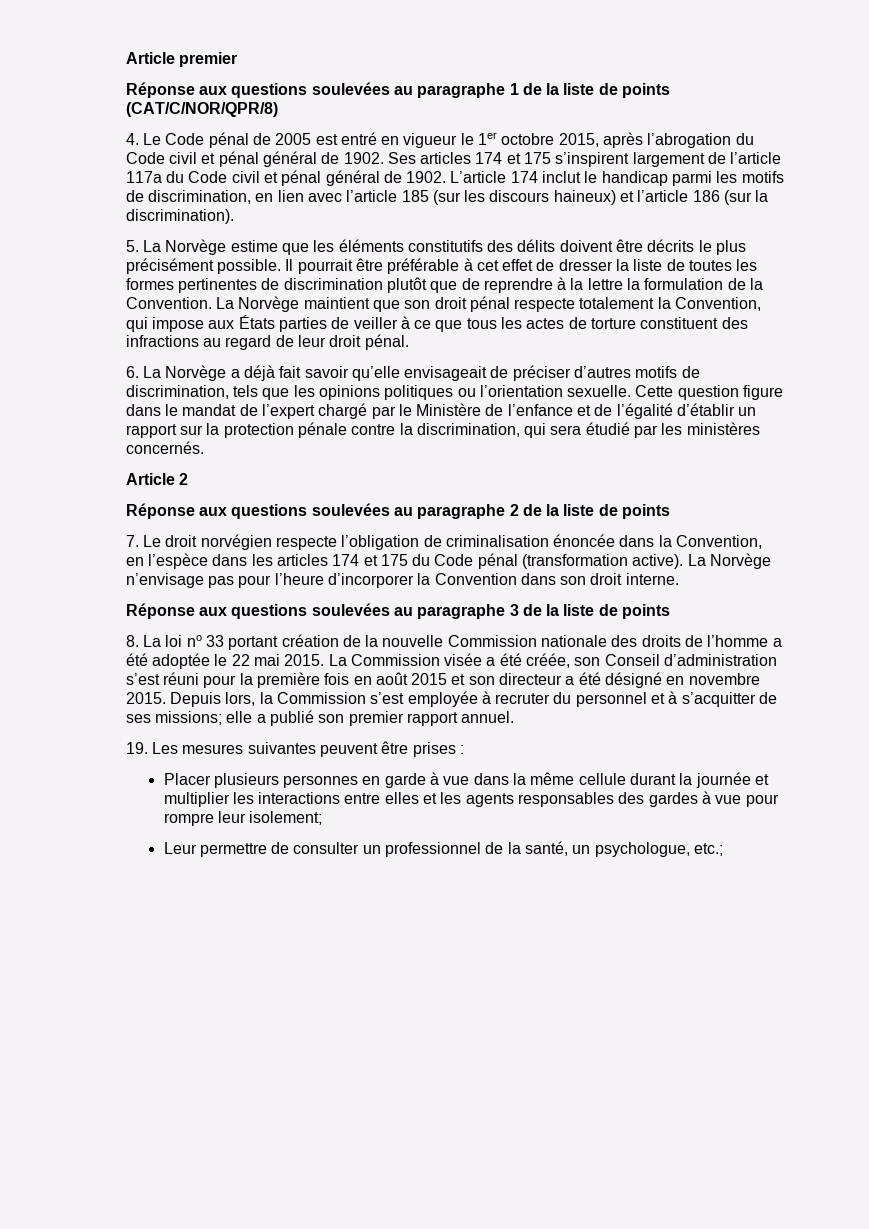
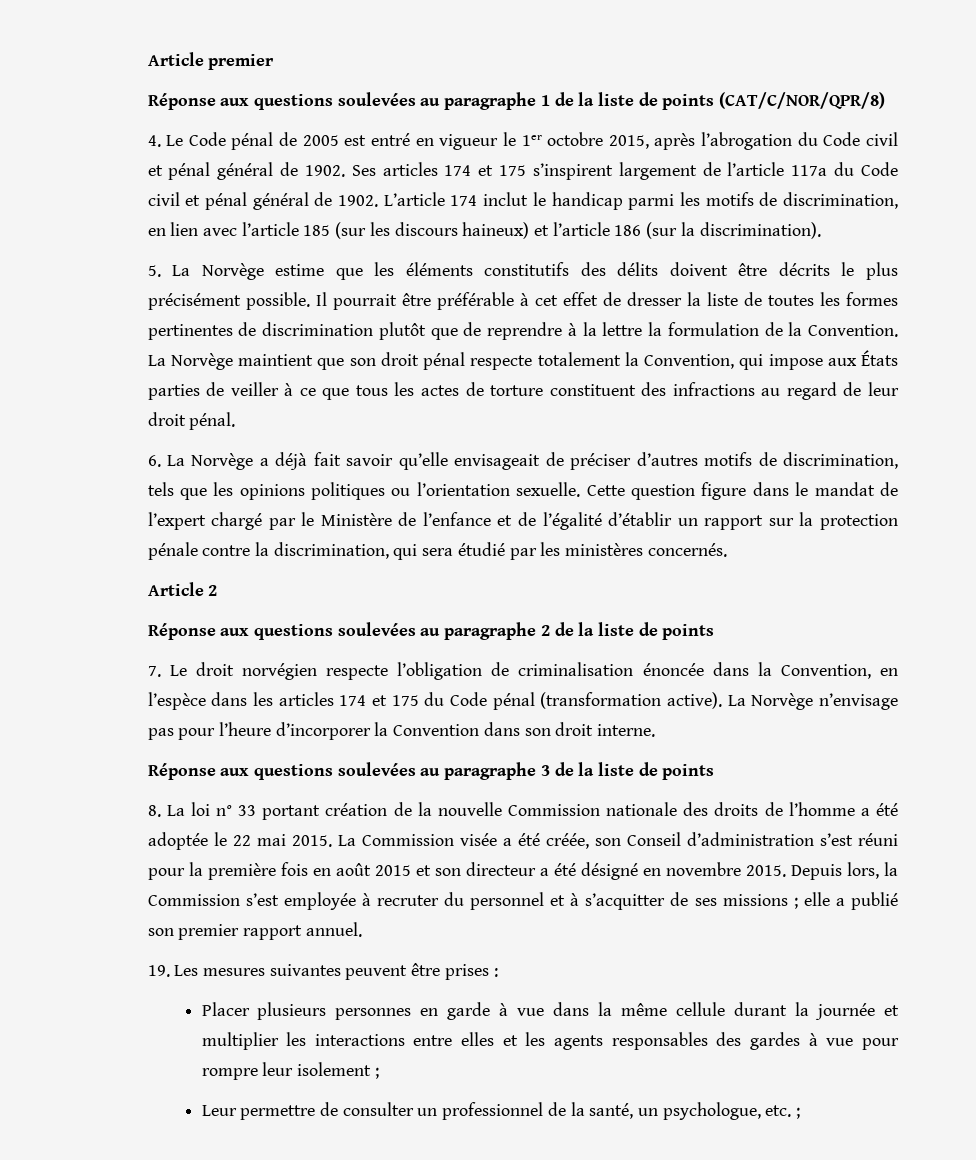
[186,635,202,647] no -> [215,805,232,816] n°
[154,711,222,725] missions; -> [722,894,798,909] missions ;
[249,811,323,825] isolement; -> [296,1062,379,1079] isolement ;
[694,843,724,856] etc.; -> [765,1105,801,1119] etc. ;

